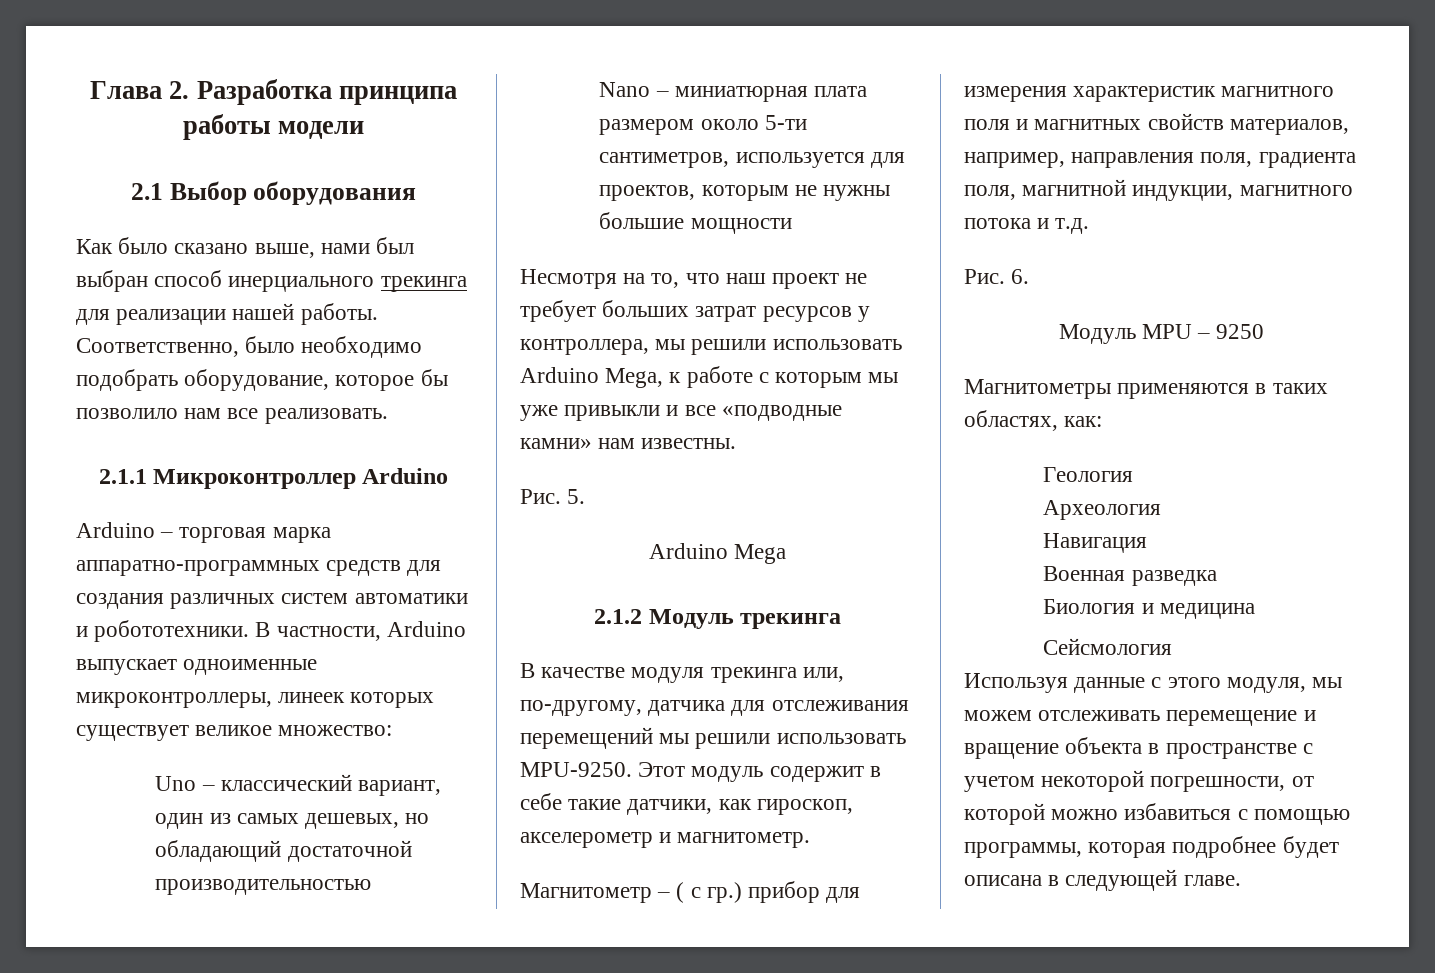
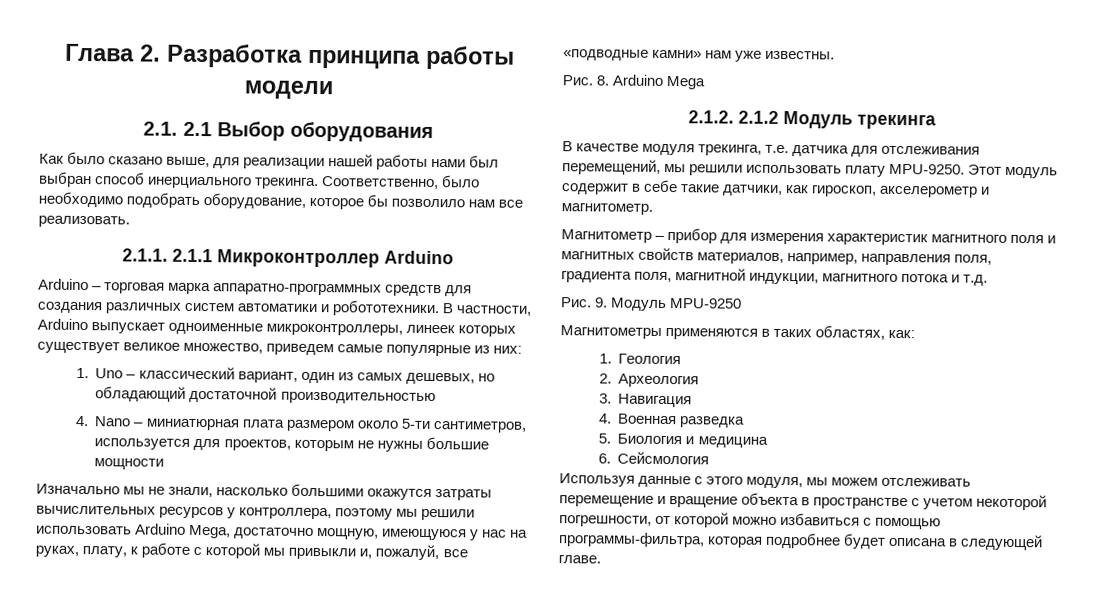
(365, 130) none -> [143,121,178,136] 2.1.
(315, 250) none -> [213,154,429,170] для реализации нашей работы
[380,276,467,292] [76,303,378,325] трекинга для реализации нашей работы. -> [254,177,320,190] трекинга.
(388, 416) none -> [121,248,168,262] 2.1.1.
[278,725,393,736] множество: // -> [183,342,523,357] [75,367,89,379] множество, приведем самые популярные из них: // 1.
(372, 887) none -> [74,415,89,427] 4.
[520,269,868,289] [520,300,757,322] Несмотря на то, что наш проект не требует больших затрат -> [36,483,493,501] [36,505,156,515] Изначально мы не знали, насколько большими окажутся затраты вычислительных
(649, 347) none -> [335,508,394,520] поэтому
[669,366,899,388] [520,405,679,421] к работе с которым мы уже привыкли и -> [233,527,529,541] [35,542,440,561] достаточно мощную, имеющуюся у нас на руках, плату, к работе с которой мы привыкли и, пожалуй,
(636, 443) none -> [735,50,763,62] уже
[567,489,586,504] 5. // -> [596,75,610,86] 8.
(787, 554) none -> [687,110,734,124] 2.1.2.
[710,667,844,683] [520,700,642,716] трекинга или, по-другому, -> [698,144,790,156] трекинга, т.е.
[520,727,906,749] перемещений мы решили использовать -> [562,159,887,177] перемещений, мы решили использовать плату
[676,882,742,903] ( с гр.) -> (666, 237) none
[1011,269,1030,284] [1058,324,1265,344] 6. // Модуль MPU – 9250 -> [594,297,743,312] 9. Модуль MPU-9250
(1103, 421) none -> [598,353,612,364] 1.
(1134, 474) none -> [598,373,612,384] 2.
(1162, 510) none -> [598,393,612,404] 3.
(1148, 543) none -> [597,413,612,424] 4.
(1217, 578) none -> [597,433,611,444] 5.
(1255, 611) none -> [597,453,611,464] 6.
[964,842,1082,858] программы, -> [558,532,705,548] программы-фильтра,

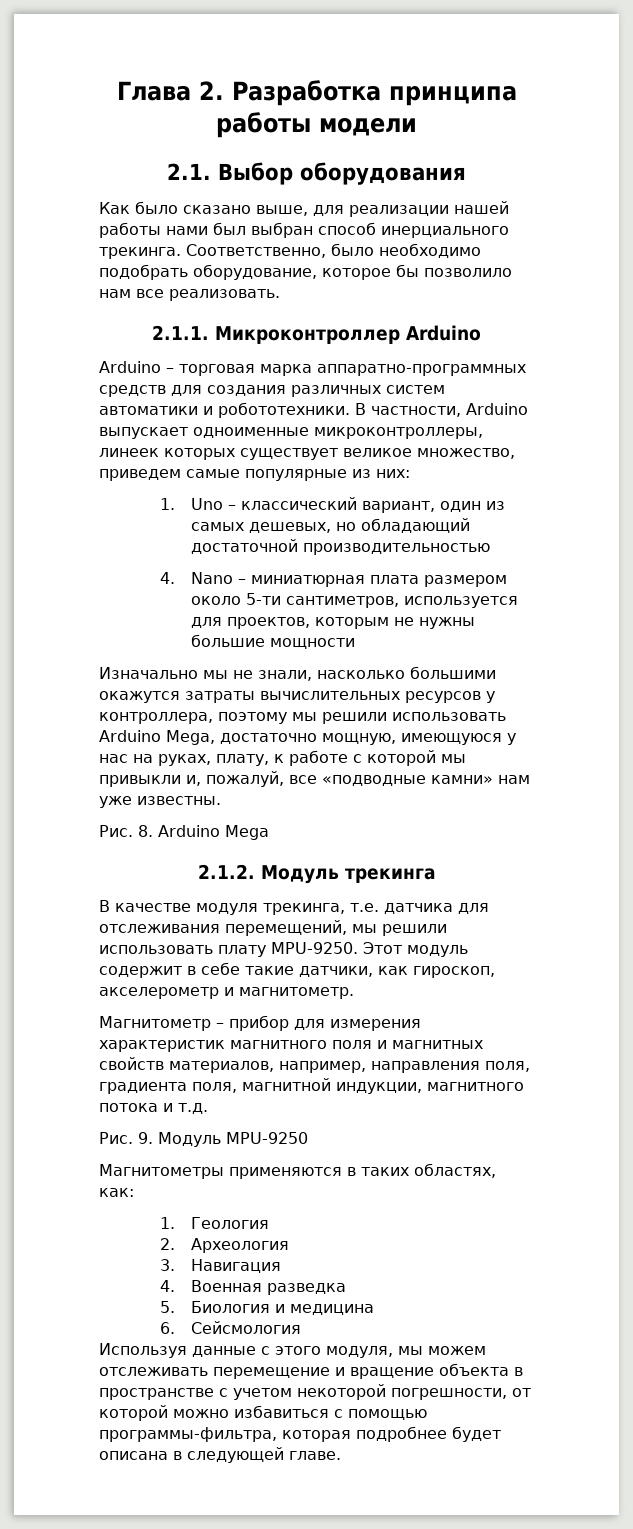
[183,121,212,137] 2.1 -> (211, 171) none
[171,248,213,263] 2.1.1 -> (209, 332) none
[737,110,779,124] 2.1.2 -> (255, 871) none

